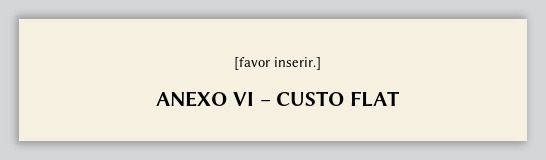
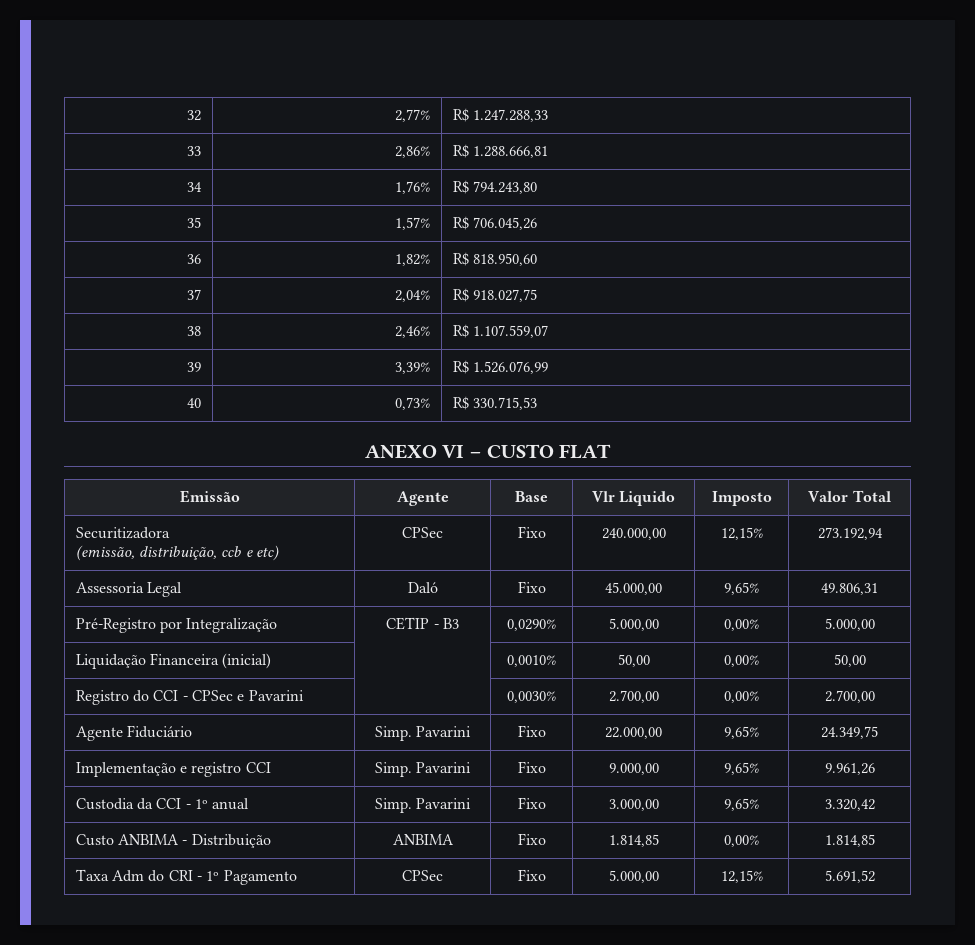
[234,57,321,70] [favor inserir.] -> [187,110,202,121] [395,109,431,122] [452,108,548,122] [187,146,202,156] [395,146,431,158] [452,144,548,158] [187,182,203,192] [395,181,431,194] [452,180,537,194] [187,217,202,228] [395,217,431,230] [452,216,537,230] [187,254,202,264] [395,254,431,266] [452,252,537,266] [187,289,202,300] [395,290,431,302] [452,288,537,302] [187,326,202,336] [395,326,431,338] [452,324,548,338] [187,362,202,372] [395,362,431,374] [452,360,548,374] [187,398,202,408] [395,397,431,410] [452,396,537,410] 32 | 2,77% | R$ 1.247.288,33 // 33 | 2,86% | R$ 1.288.666,81 // 34 | 1,76% | R$ 794.243,80 // 35 | 1,57% | R$ 706.045,26 // 36 | 1,82% | R$ 818.950,60 // 37 | 2,04% | R$ 918.027,75 // 38 | 2,46% | R$ 1.107.559,07 // 39 | 3,39% | R$ 1.526.076,99 // 40 | 0,73% | R$ 330.715,53
(400, 99) none -> [179,490,240,503] [396,491,449,506] [515,491,548,502] [591,491,676,506] [711,491,772,506] [808,490,891,502] [75,527,170,539] [75,545,279,561] [402,527,443,538] [517,526,546,538] [601,528,666,540] [720,527,763,540] [817,527,883,540] [75,582,182,597] [407,582,438,593] [517,581,546,593] [605,582,662,595] [724,582,759,595] [821,583,878,595] [75,618,278,633] [386,617,459,630] [507,619,556,631] [608,618,659,631] [724,619,759,631] [824,618,875,631] [75,653,272,669] [507,655,556,667] [617,654,650,667] [724,655,759,667] [833,654,866,667] [75,690,304,705] [507,691,556,703] [608,690,659,703] [724,691,759,703] [824,690,875,703] [75,725,192,741] [374,726,472,741] [517,725,546,737] [605,727,662,739] [724,726,759,739] [821,726,878,739] [75,762,271,777] [374,762,472,777] [517,761,546,773] [608,763,659,775] [724,762,759,775] [824,763,875,775] [75,798,250,810] [374,798,472,813] [517,797,546,809] [608,799,659,811] [724,798,759,811] [824,799,875,811] [75,834,271,848] [392,834,454,845] [517,833,546,845] [608,834,659,847] [724,835,759,847] [824,834,875,847] [75,869,297,885] [402,870,443,881] [517,869,546,881] [608,870,659,883] [720,870,763,883] [824,870,875,883] // Emissão | Agente | Base | Vlr Liquido | Imposto | Valor Total // Securitizadora // (emissão, distribuição, ccb e etc) | CPSec | Fixo | 240.000,00 | 12,15% | 273.192,94 // Assessoria Legal | Daló | Fixo | 45.000,00 | 9,65% | 49.806,31 // Pré-Registro por Integralização | CETIP - B3 | 0,0290% | 5.000,00 | 0,00% | 5.000,00 // Liquidação Financeira (inicial) | | 0,0010% | 50,00 | 0,00% | 50,00 // Registro do CCI - CPSec e Pavarini | | 0,0030% | 2.700,00 | 0,00% | 2.700,00 // Agente Fiduciário | Simp. Pavarini | Fixo | 22.000,00 | 9,65% | 24.349,75 // Implementação e registro CCI | Simp. Pavarini | Fixo | 9.000,00 | 9,65% | 9.961,26 // Custodia da CCI - 1º anual | Simp. Pavarini | Fixo | 3.000,00 | 9,65% | 3.320,42 // Custo ANBIMA - Distribuição | ANBIMA | Fixo | 1.814,85 | 0,00% | 1.814,85 // Taxa Adm do CRI - 1º Pagamento | CPSec | Fixo | 5.000,00 | 12,15% | 5.691,52

